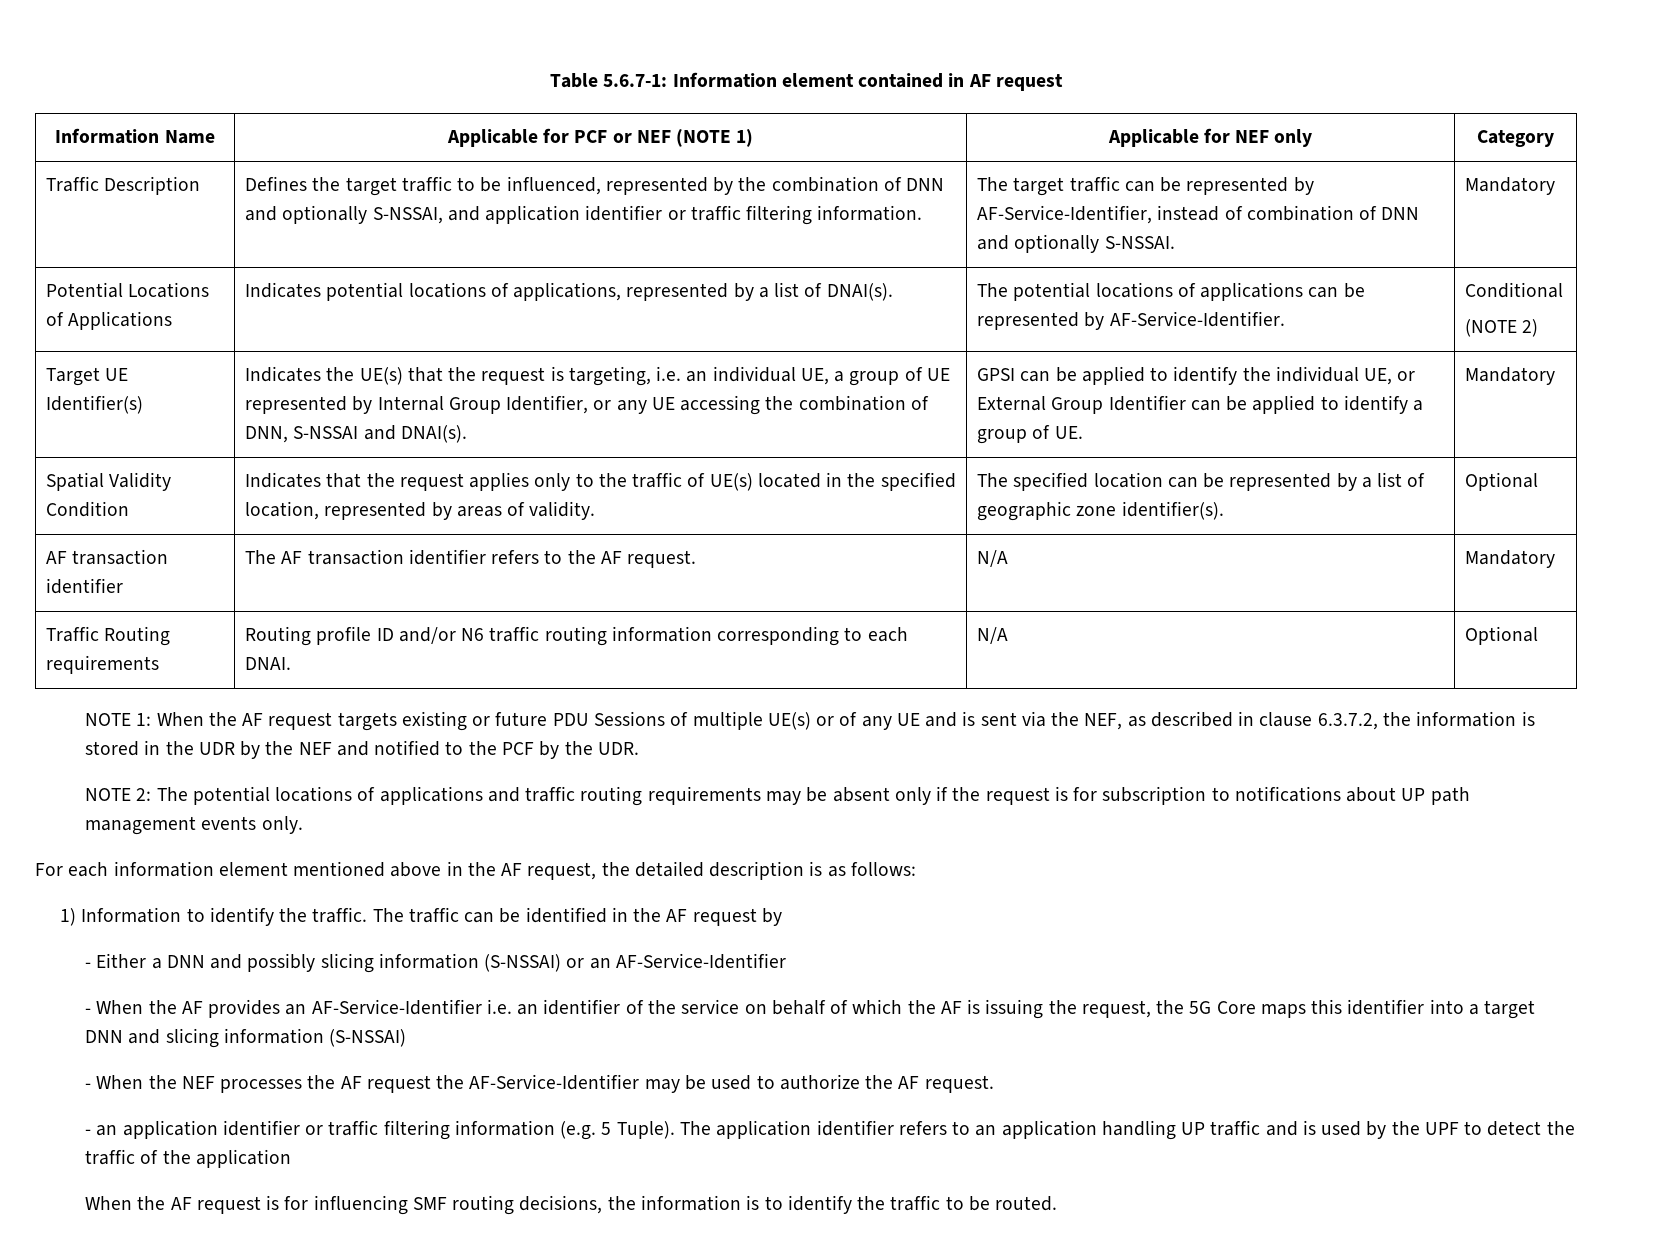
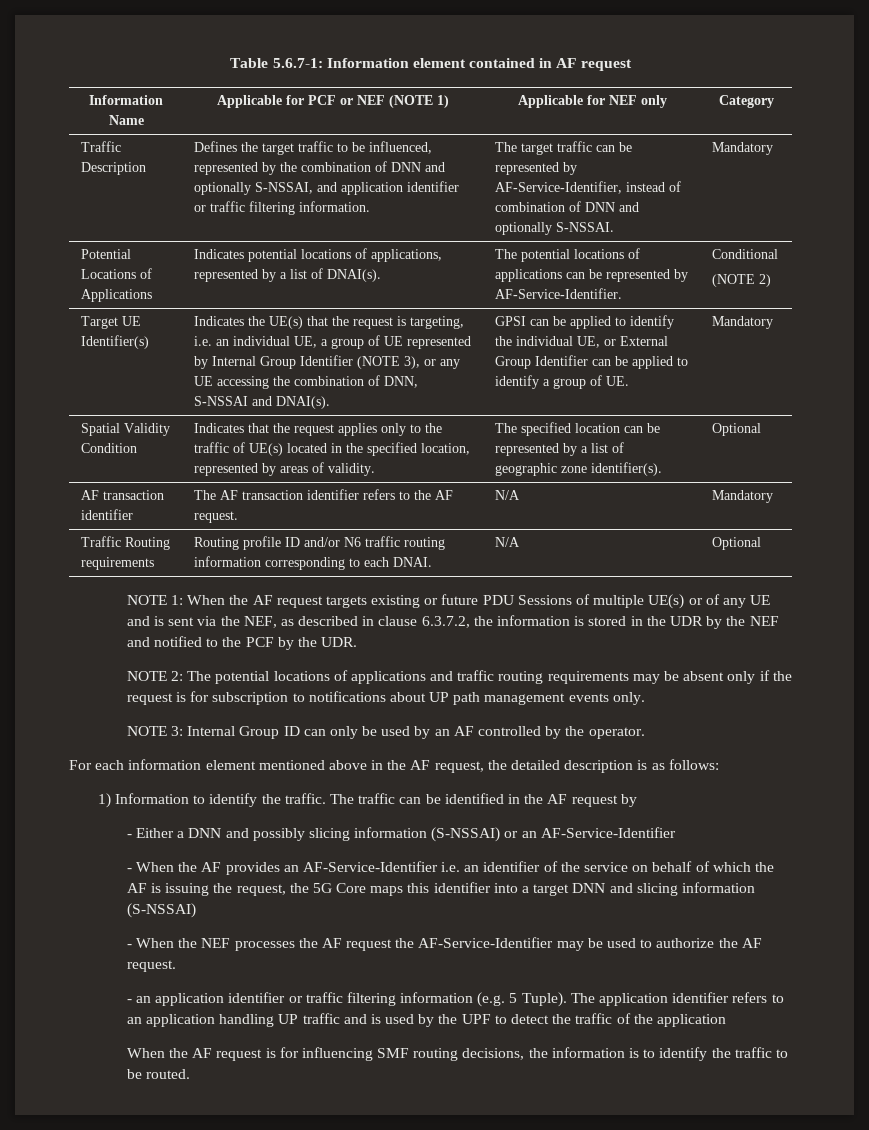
[506,395,589,414] Identifier, -> [299,355,420,369] Identifier (NOTE 3),
(303, 825) none -> [126,726,645,739] // NOTE 3: Internal Group ID can only be used by an AF controlled by the operator.

